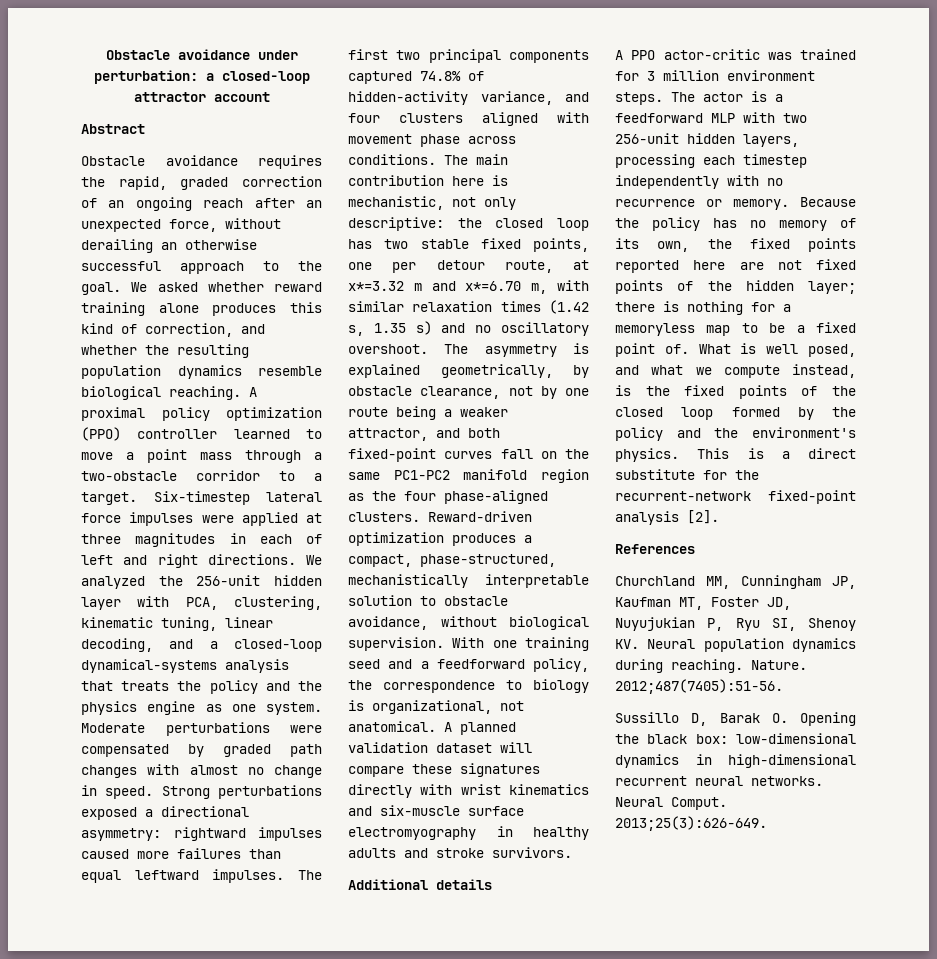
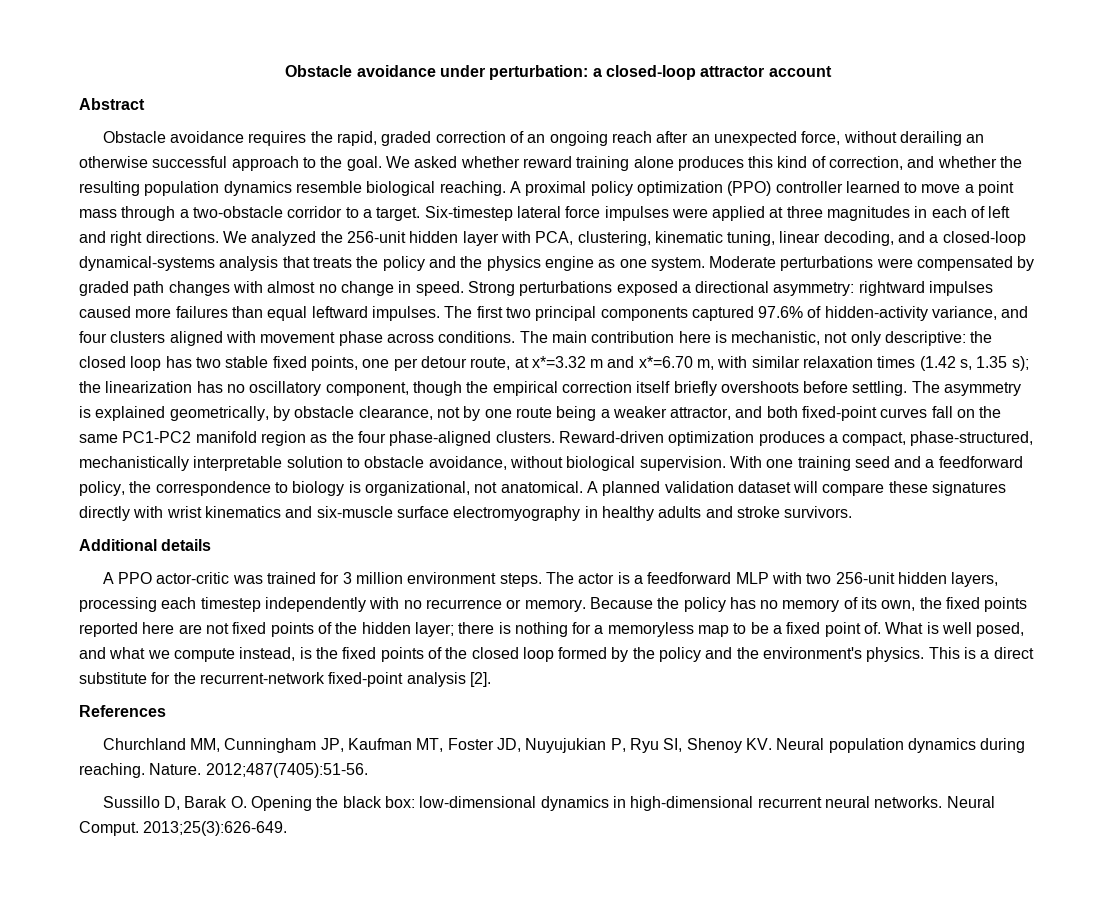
[420,71,461,81] 74.8% -> [758,306,804,318] 97.6%
[415,321,589,336] [348,344,428,354] s) and no oscillatory overshoot. -> [1011,356,1029,371] [79,381,908,396] s); the linearization has no oscillatory component, though the empirical correction itself briefly overshoots before settling.

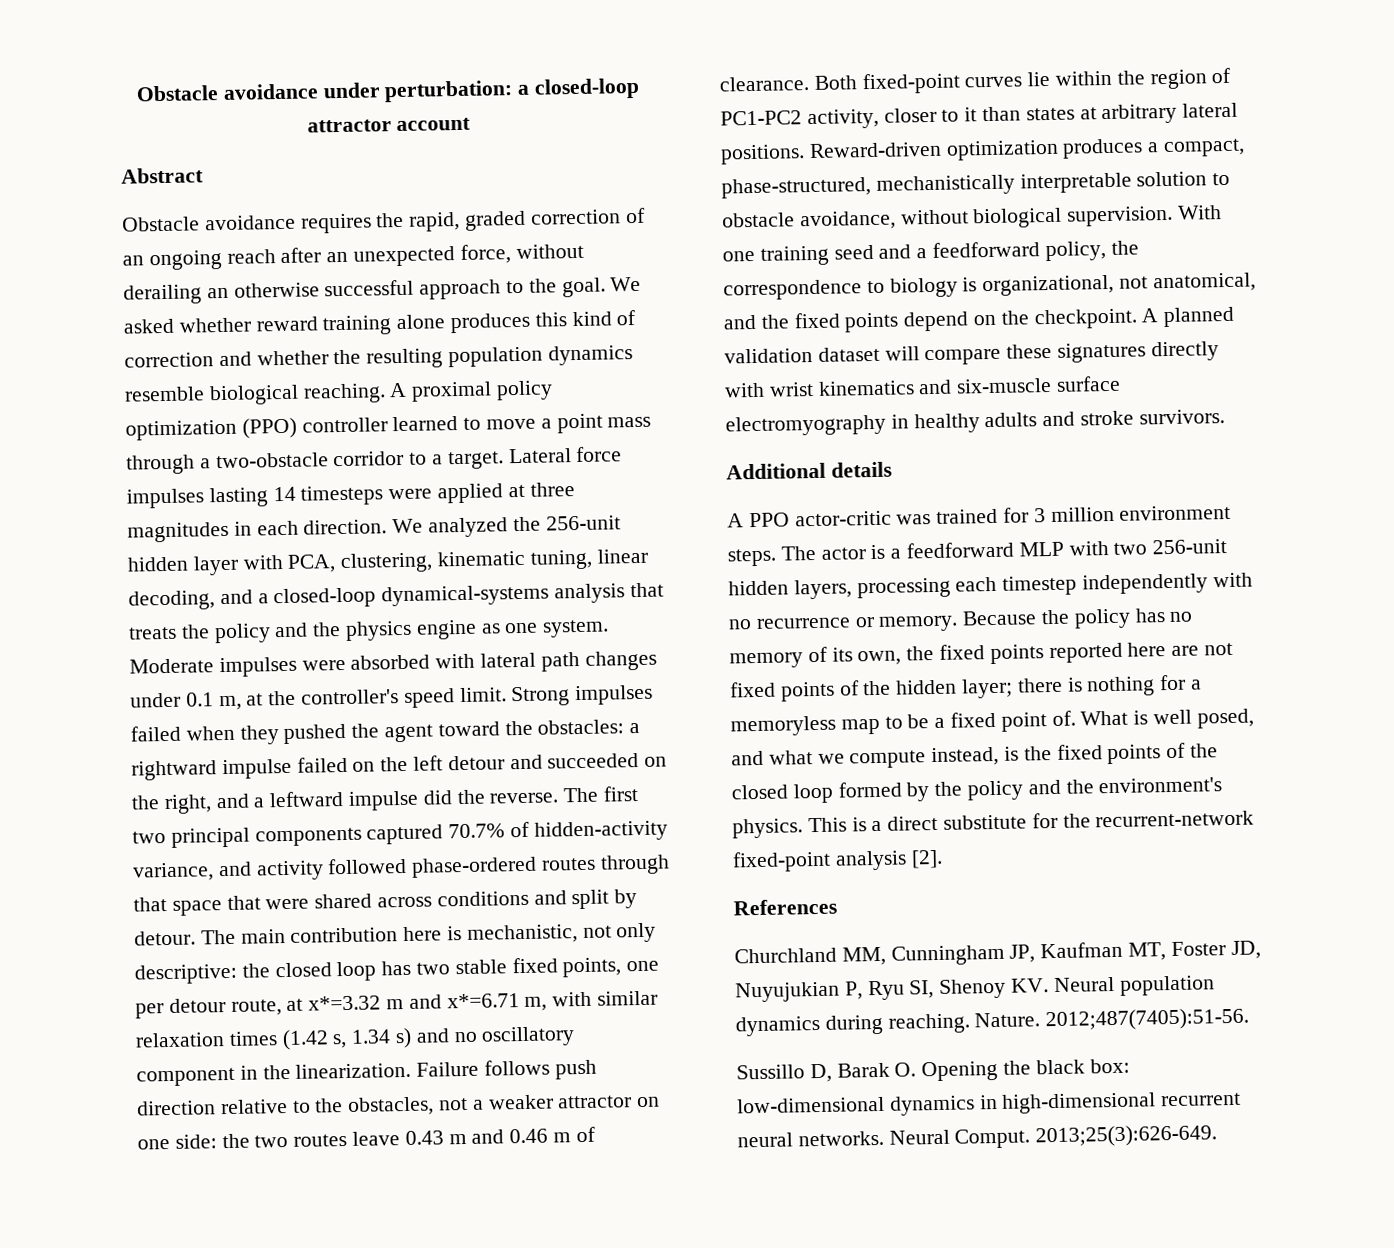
[829,156,904,170] correction, -> [124,352,214,368] correction
[424,206,669,221] Six-timestep lateral force impulses -> [508,446,623,464] [126,485,384,509] Lateral force impulses lasting 14 timesteps
[971,206,1011,218] [79,231,219,246] of left and right directions. -> [303,519,388,535] direction.
[780,256,1035,271] [79,281,994,296] [79,306,440,321] perturbations were compensated by graded path changes with almost no change in speed. Strong perturbations exposed a directional asymmetry: rightward impulses caused more failures than equal leftward impulses. -> [218,650,657,678] [130,684,654,711] [130,719,641,745] [131,752,668,781] [131,789,559,815] impulses were absorbed with lateral path changes under 0.1 m, at the controller's speed limit. Strong impulses failed when they pushed the agent toward the obstacles: a rightward impulse failed on the left detour and succeeded on the right, and a leftward impulse did the reverse.
[758,306,804,318] 97.6% -> [448,823,506,839] 70.7%
[79,331,516,346] four clusters aligned with movement phase across conditions. -> [255,854,670,881] [133,889,638,916] [134,930,196,946] activity followed phase-ordered routes through that space that were shared across conditions and split by detour.
[638,356,693,368] x*=6.70 -> [446,993,520,1009] x*=6.71
[976,356,1029,371] [79,381,1022,396] [79,406,1002,421] [79,431,555,446] 1.35 s); the linearization has no oscillatory component, though the empirical correction itself briefly overshoots before settling. The asymmetry is explained geometrically, by obstacle clearance, not by one route being a weaker attractor, and both fixed-point curves fall on the same PC1-PC2 manifold region as the four phase-aligned clusters. -> [351,1026,576,1049] [136,1059,597,1087] [137,1094,661,1116] [137,1126,596,1150] [719,67,1232,95] [720,102,1239,130] [720,144,805,165] 1.34 s) and no oscillatory component in the linearization. Failure follows push direction relative to the obstacles, not a weaker attractor on one side: the two routes leave 0.43 m and 0.46 m of clearance. Both fixed-point curves lie within the region of PC1-PC2 activity, closer to it than states at arbitrary lateral positions.
[500,481,583,493] anatomical. -> [1152,272,1256,293] [723,308,1138,333] anatomical, and the fixed points depend on the checkpoint.

